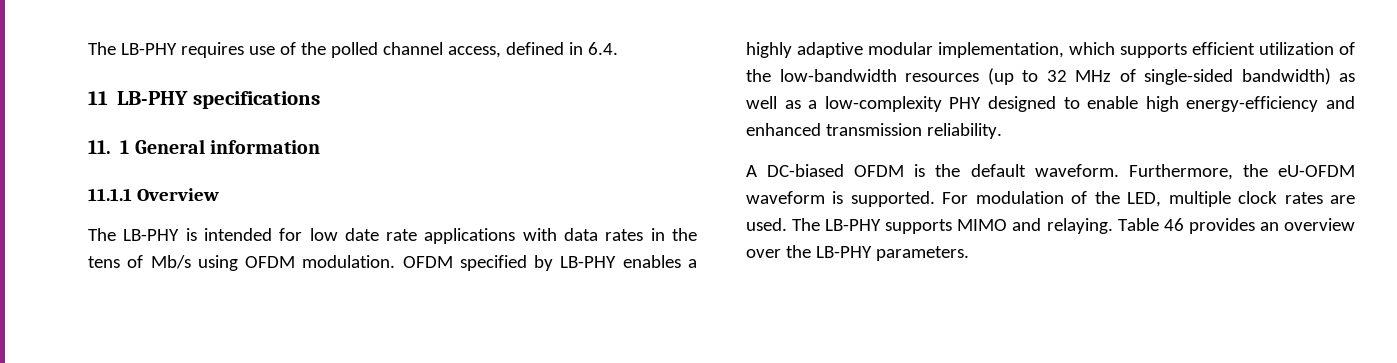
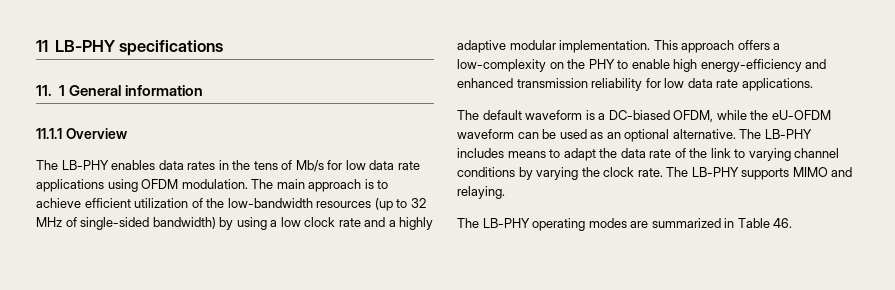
[88,42,618,58] The LB-PHY requires use of the polled channel access, defined in 6.4. // -> (36, 46) none
[185,228,557,244] is intended for low date rate applications with -> [111,160,156,170] enables
[197,255,697,271] [746,42,1187,58] using OFDM modulation. OFDM specified by LB-PHY enables a highly adaptive modular implementation, which supports -> [327,160,420,170] [36,179,389,192] [36,198,81,208] for low data rate applications using OFDM modulation. The main approach is to achieve
[1339,73,1355,82] [746,96,1056,112] as well as a low-complexity PHY designed -> [219,217,434,230] [457,40,781,53] [457,59,615,72] by using a low clock rate and a highly adaptive modular implementation. This approach offers a low-complexity on the PHY
[926,123,1002,139] [746,164,1355,180] [746,191,1355,207] [746,218,787,231] reliability. // A DC-biased OFDM is the default waveform. Furthermore, the eU-OFDM waveform is supported. For modulation of the LED, multiple clock rates are used. -> [591,78,813,91] [457,110,831,122] [457,129,812,142] [457,148,840,161] [457,167,663,180] reliability for low data rate applications. // The default waveform is a DC-biased OFDM, while the eU-OFDM waveform can be used as an optional alternative. The LB-PHY includes means to adapt the data rate of the link to varying channel conditions by varying the clock rate.
[1117,218,1355,234] [746,245,969,261] Table 46 provides an overview over the LB-PHY parameters. -> [457,218,793,231] // The LB-PHY operating modes are summarized in Table 46.

